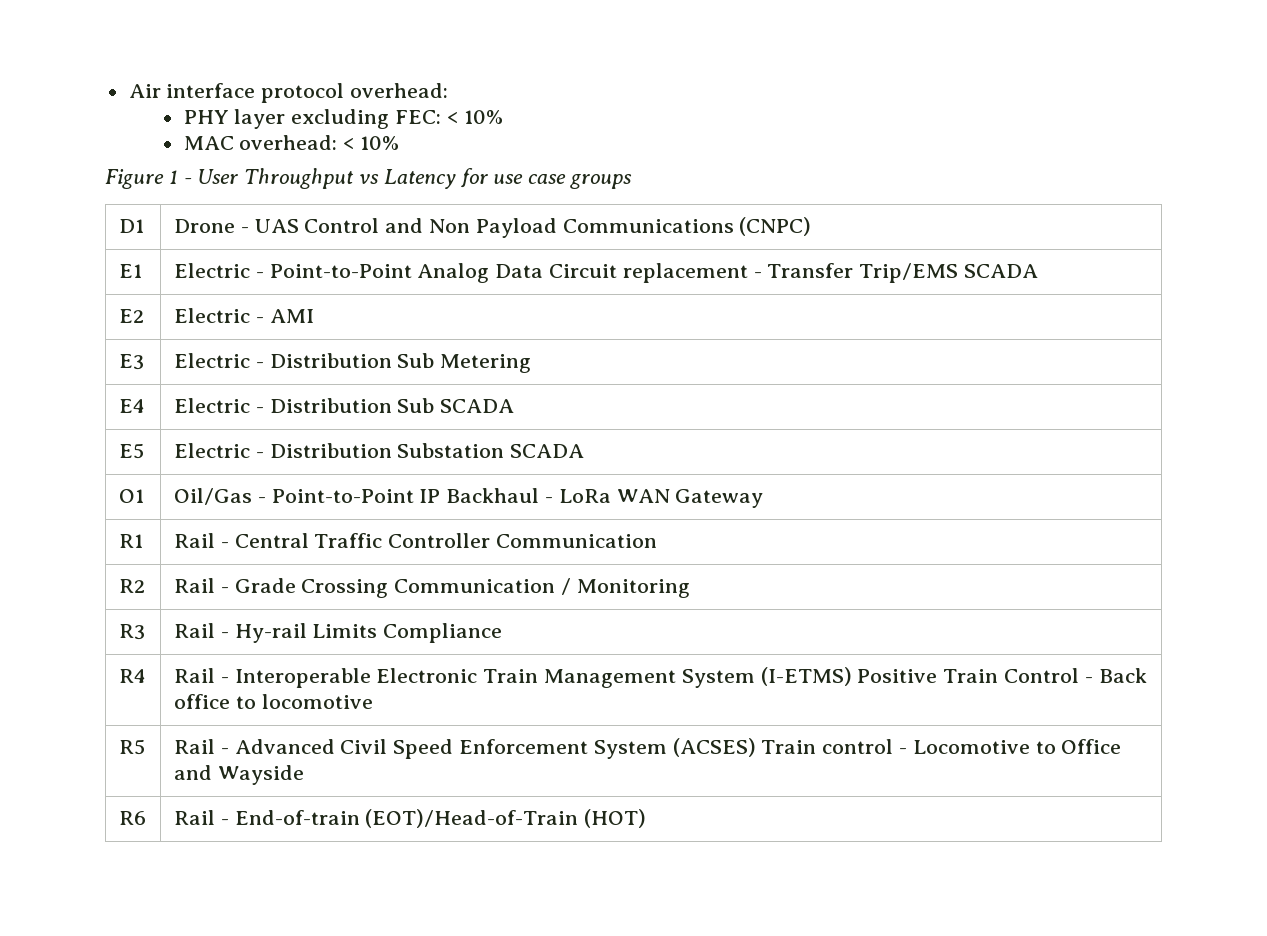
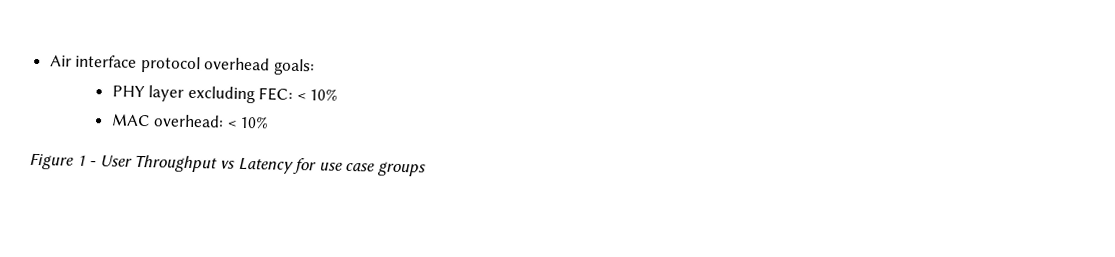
[350,83,449,98] overhead: -> [204,57,316,76] overhead goals:
[118,219,144,233] [173,217,812,238] [118,264,142,278] [173,263,1038,283] [118,309,144,323] [173,308,314,323] [118,354,144,370] [173,353,532,373] [118,399,145,413] [173,398,515,413] [118,443,144,459] [173,443,585,458] [118,489,144,503] [173,488,764,508] [118,534,143,548] [173,533,657,548] [118,579,145,593] [173,578,690,598] [118,624,145,640] [173,623,503,643] [118,669,146,683] [173,667,1147,688] [173,694,373,709] [118,739,145,755] [173,738,1122,759] [173,765,304,785] [118,811,146,825] [173,809,647,828] // D1 | Drone - UAS Control and Non Payload Communications (CNPC) // E1 | Electric - Point-to-Point Analog Data Circuit replacement - Transfer Trip/EMS SCADA // E2 | Electric - AMI // E3 | Electric - Distribution Sub Metering // E4 | Electric - Distribution Sub SCADA // E5 | Electric - Distribution Substation SCADA // O1 | Oil/Gas - Point-to-Point IP Backhaul - LoRa WAN Gateway // R1 | Rail - Central Traffic Controller Communication // R2 | Rail - Grade Crossing Communication / Monitoring // R3 | Rail - Hy-rail Limits Compliance // R4 | Rail - Interoperable Electronic Train Management System (I-ETMS) Positive Train Control - Back office to locomotive // R5 | Rail - Advanced Civil Speed Enforcement System (ACSES) Train control - Locomotive to Office and Wayside // R6 | Rail - End-of-train (EOT)/Head-of-Train (HOT) -> (426, 169) none

